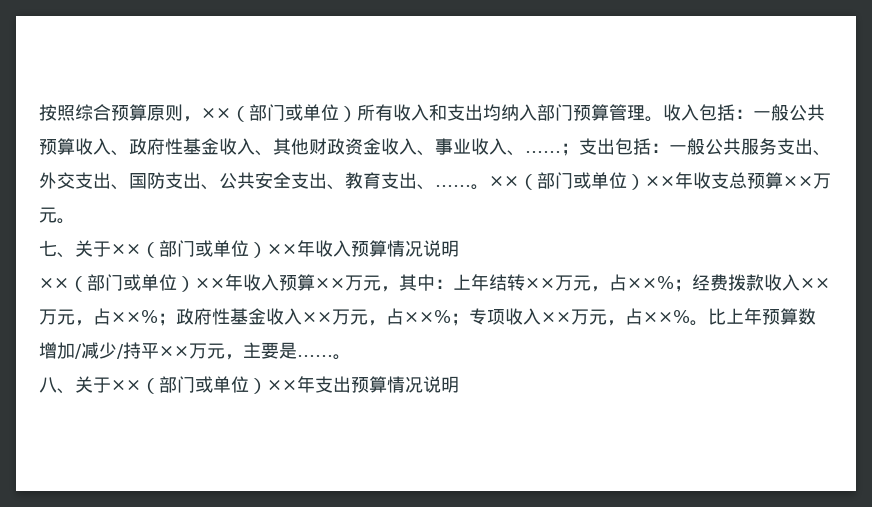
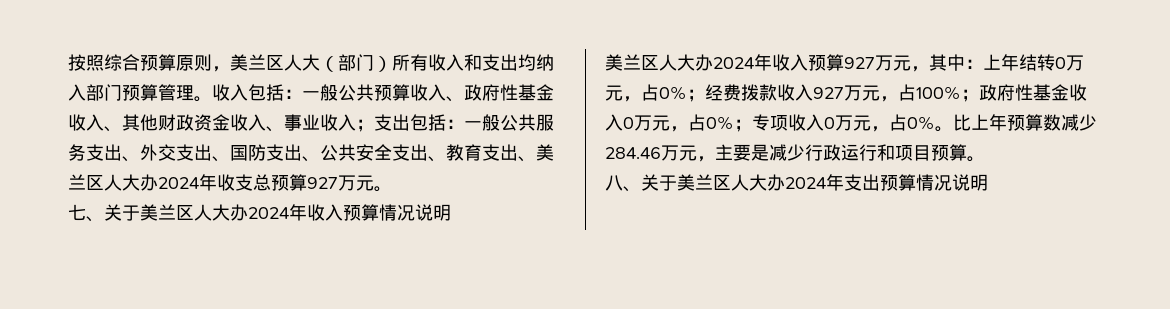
[201,104,339,122] ××（部门或单位 -> [230,54,374,72] 美兰区人大（部门
[507,150,561,156] 、…… -> (356, 122) none
[435,172,675,190] ……。××（部门或单位）×× -> [536,144,554,161] [68,174,199,191] 美兰区人大办2024
[783,176,813,187] ×× -> [307,177,338,189] 927
[111,240,297,258] ××（部门或单位）×× -> [140,204,289,221] 美兰区人大办2024
[39,274,345,292] ××（部门或单位）××年收入预算×× -> [605,54,875,71] 美兰区人大办2024年收入预算927
[525,274,674,292] ××万元，占××% -> [1055,55,1084,71] [605,84,687,102] 0万元，占0%
[800,278,830,289] [39,308,158,326] ××万元，占××% -> [813,84,961,102] 927万元，占100%
[302,308,451,326] ××万元，占××% -> [623,114,734,132] 0万元，占0%
[541,308,690,326] ××万元，占××% -> [824,114,935,132] 0万元，占0%
[39,342,351,360] [39,376,297,394] 增加/减少/持平××万元，主要是……。 // 八、关于××（部门或单位）×× -> [1061,114,1097,131] [605,144,985,162] [605,174,826,192] 减少284.46万元，主要是减少行政运行和项目预算。 // 八、关于美兰区人大办2024

